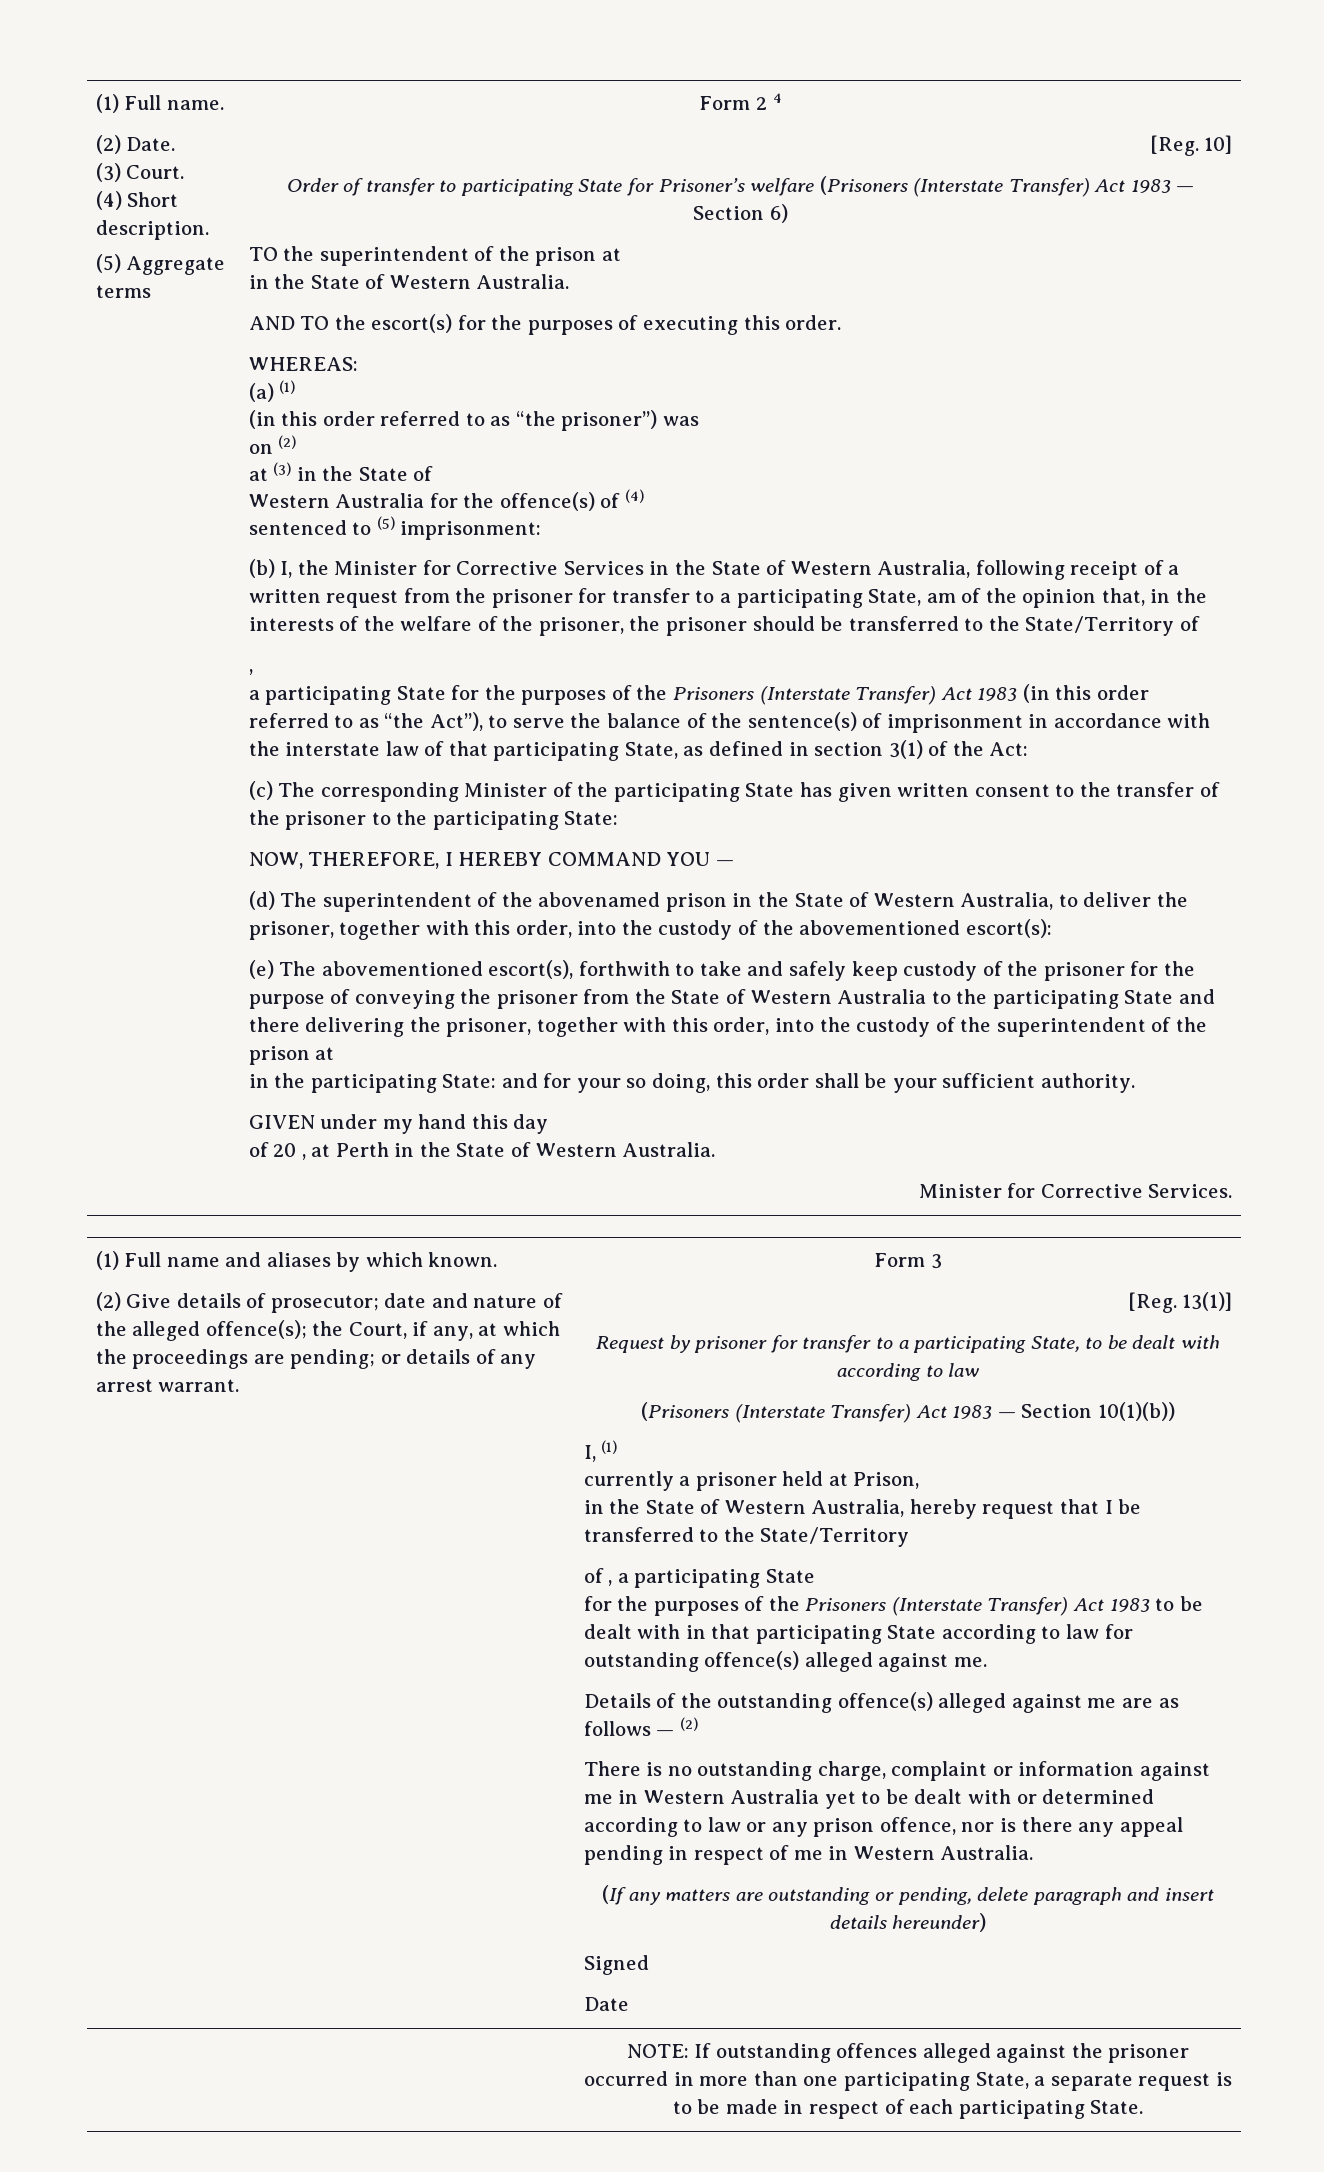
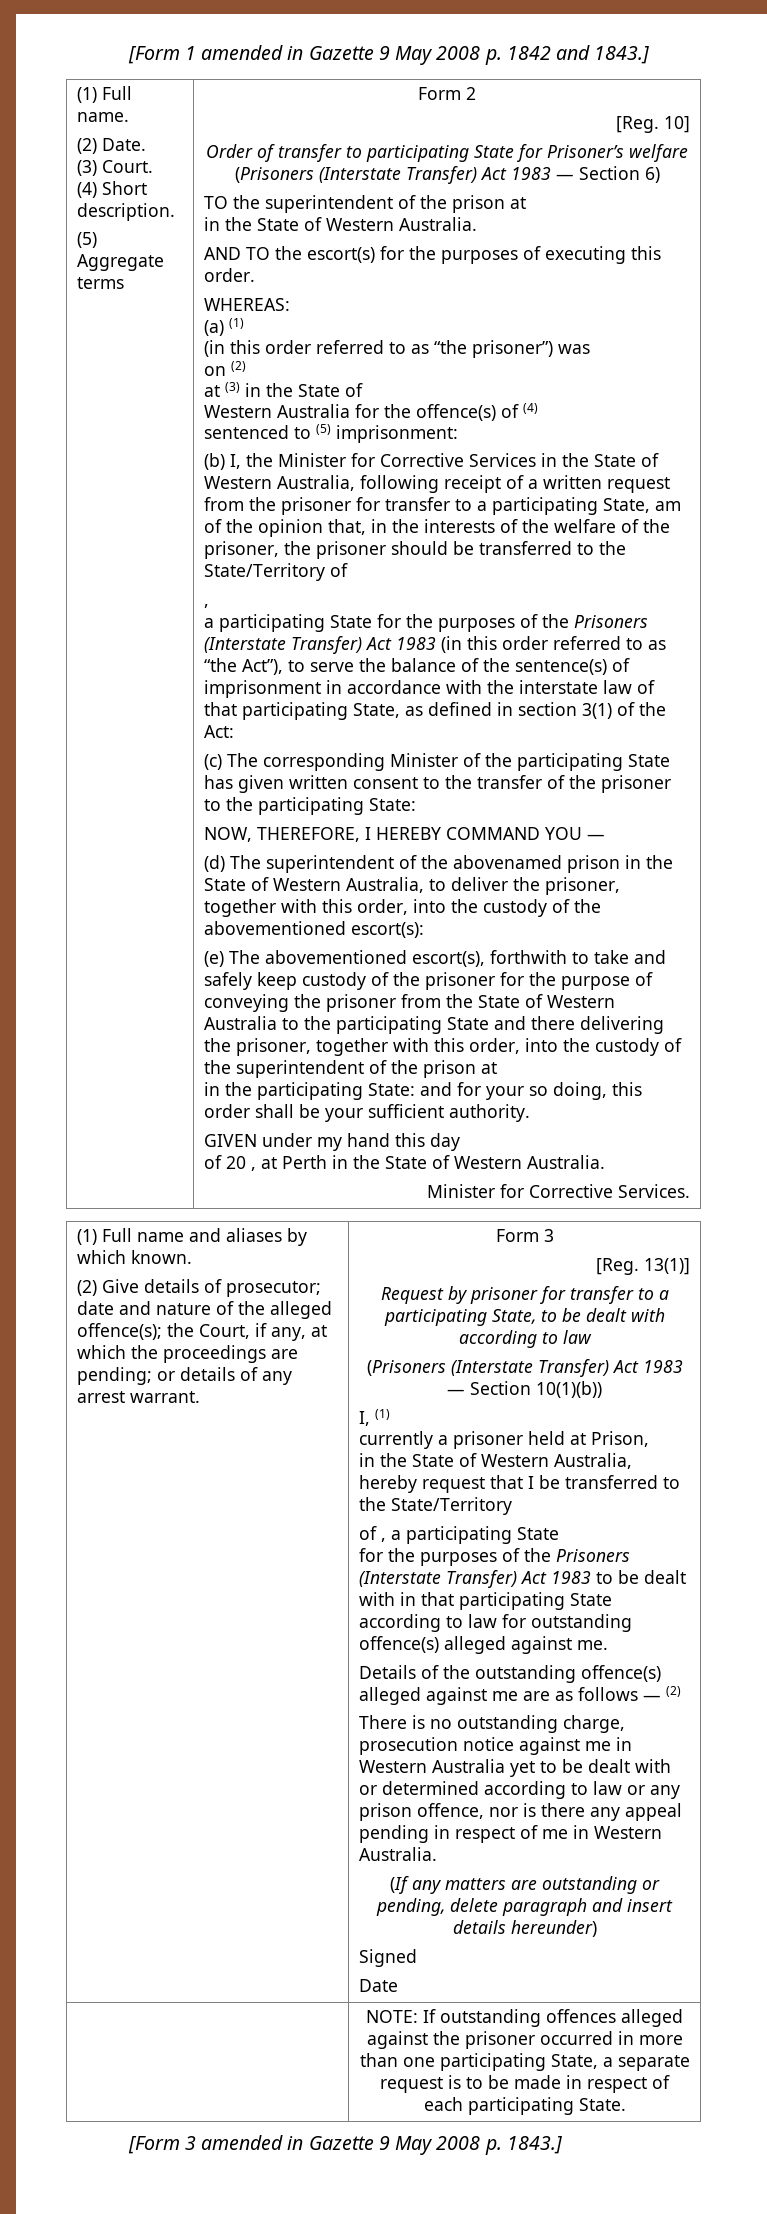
(95, 103) none -> [127,45,650,65] [Form 1 amended in Gazette 9 May 2008 p. 1842 and 1843.] //
[772,93,782,103] 4 -> (476, 93) none
[891,1761,1135,1781] complaint or information -> [358,1737,514,1755] prosecution notice
(1144, 2107) none -> [127,2135,562,2155] // [Form 3 amended in Gazette 9 May 2008 p. 1843.]

